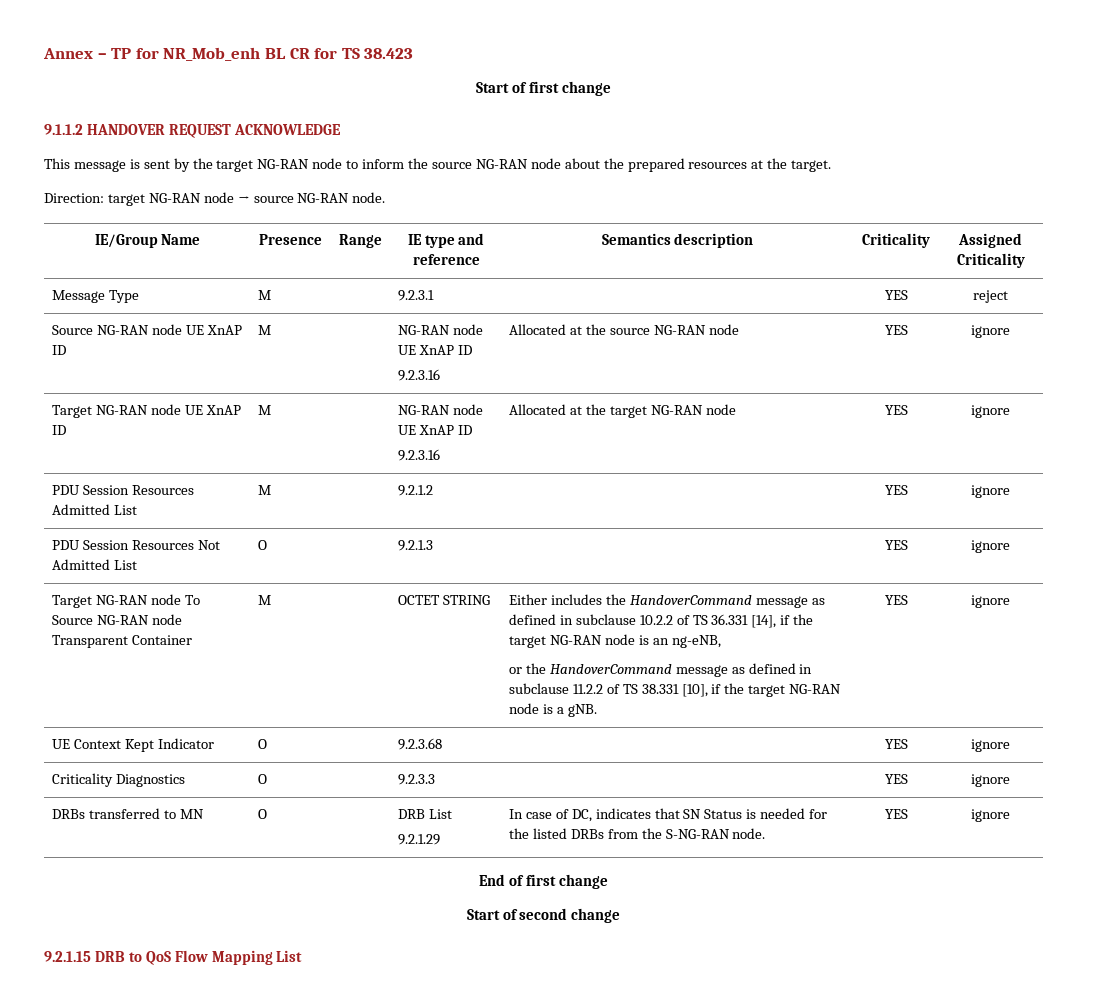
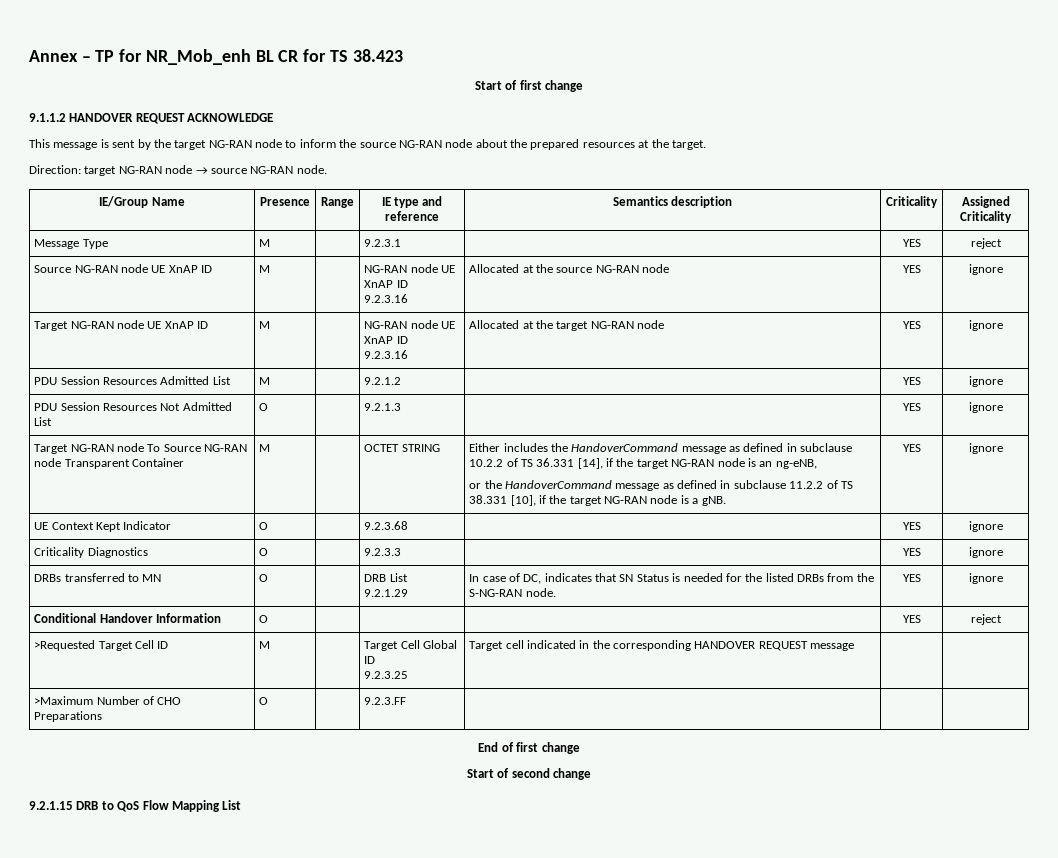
(1010, 815) none -> [34,613,221,623] [259,615,269,623] [902,615,921,623] [970,614,1002,625] [34,640,169,651] [259,641,271,649] [364,640,457,651] [364,656,376,664] [364,671,409,679] [469,640,855,651] [34,696,182,705] [34,711,103,722] [259,697,269,705] [364,697,407,705] // Conditional Handover Information | O | | | | YES | reject // >Requested Target Cell ID | M | | Target Cell Global ID // 9.2.3.25 | Target cell indicated in the corresponding HANDOVER REQUEST message | | // >Maximum Number of CHO Preparations | O | | 9.2.3.FF | | |

